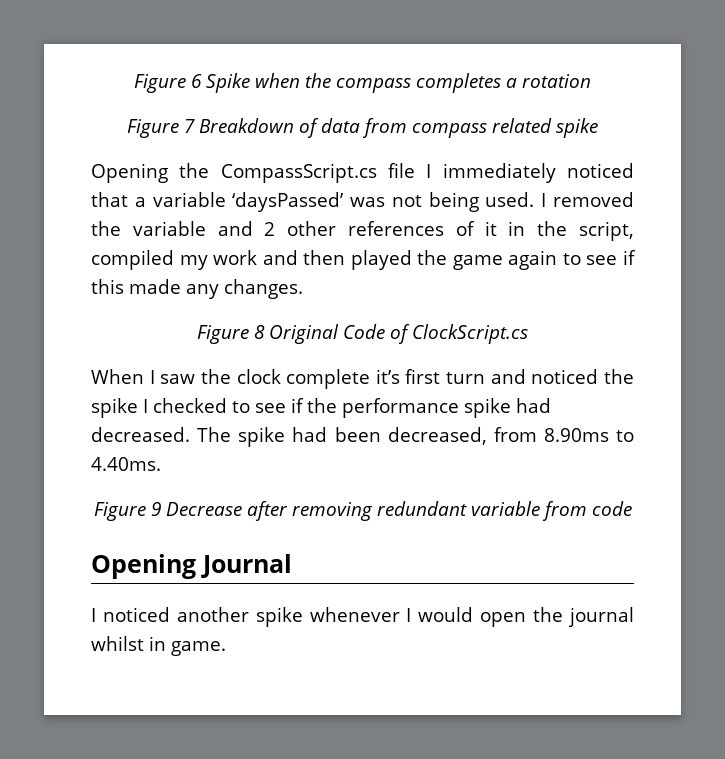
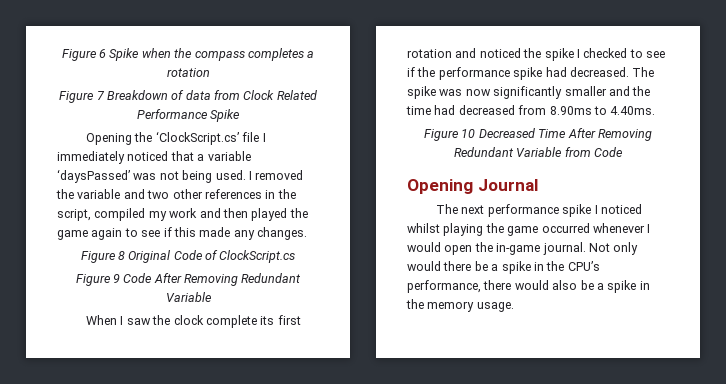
[412,118,598,138] compass related spike -> [243,90,317,100] [136,109,241,122] Clock Related Performance Spike
[220,163,377,183] CompassScript.cs -> [155,131,239,145] ‘ClockScript.cs’
[264,222,276,236] 2 -> [147,190,170,199] two
[455,221,497,236] of it -> (262, 194) none
(528, 334) none -> [75,273,302,286] [165,292,212,302] // Figure 9 Code After Removing Redundant Variable
[375,369,486,384] it’s first turn -> [260,315,301,325] [407,49,452,58] its first rotation
[292,427,487,445] had been decreased, -> [439,86,651,99] [406,105,515,115] was now significantly smaller and the time had decreased
[150,501,632,521] [91,554,292,579] [91,607,303,627] 9 Decrease after removing redundant variable from code // Opening Journal // I noticed another spike -> [461,128,652,141] [453,147,624,157] [407,179,538,194] [436,204,642,217] [407,223,590,236] 10 Decreased Time After Removing Redundant Variable from Code // Opening Journal // The next performance spike I noticed whilst playing the game occurred
[568,607,635,627] [91,636,226,656] journal whilst in game. -> [496,242,639,255] [407,261,600,274] [407,280,650,293] [406,299,514,312] in-game journal. Not only would there be a spike in the CPU’s performance, there would also be a spike in the memory usage.

